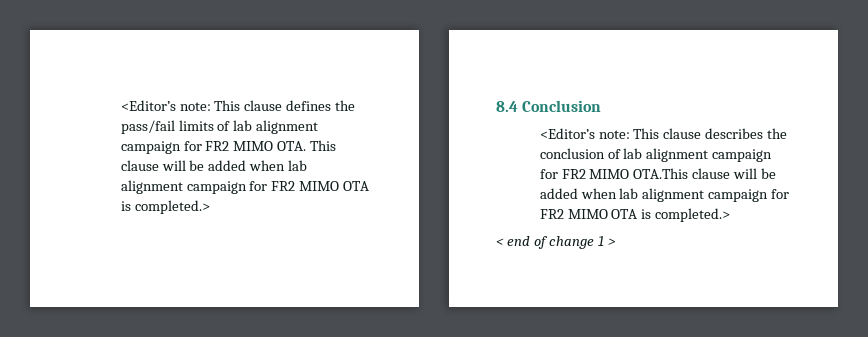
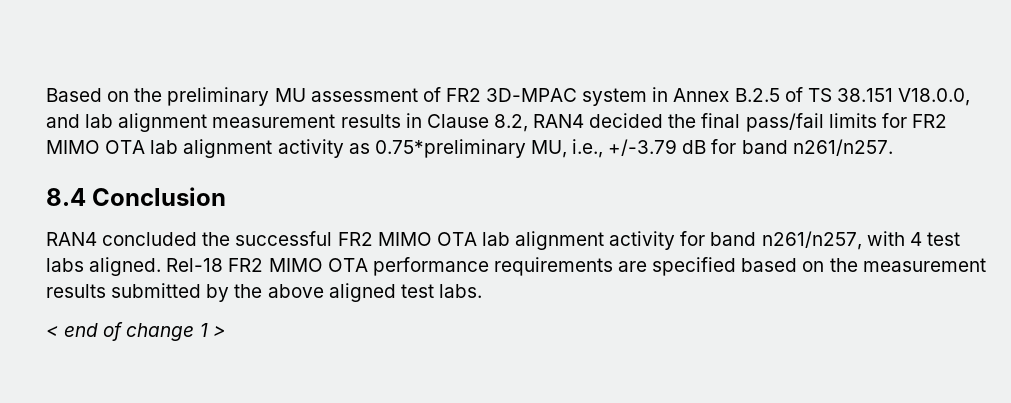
[120,100,356,111] [120,120,319,134] [120,140,337,154] [120,160,308,171] [120,180,370,194] [120,200,210,214] [496,100,602,112] [539,128,788,139] [539,148,773,162] [539,168,777,179] [539,188,790,202] [539,208,731,222] <Editor’s note: This clause defines the pass/fail limits of lab alignment campaign for FR2 MIMO OTA. This clause will be added when lab alignment campaign for FR2 MIMO OTA is completed.> // 8.4 Conclusion // <Editor’s note: This clause describes the conclusion of lab alignment campaign for FR2 MIMO OTA.This clause will be added when lab alignment campaign for FR2 MIMO OTA is completed.> -> [46,87,971,106] [46,113,947,132] [46,139,893,158] [46,187,227,206] [46,231,960,250] [46,257,986,276] [46,283,482,302] Based on the preliminary MU assessment of FR2 3D-MPAC system in Annex B.2.5 of TS 38.151 V18.0.0, and lab alignment measurement results in Clause 8.2, RAN4 decided the final pass/fail limits for FR2 MIMO OTA lab alignment activity as 0.75*preliminary MU, i.e., +/-3.79 dB for band n261/n257. // 8.4 Conclusion // RAN4 concluded the successful FR2 MIMO OTA lab alignment activity for band n261/n257, with 4 test labs aligned. Rel-18 FR2 MIMO OTA performance requirements are specified based on the measurement results submitted by the above aligned test labs.

